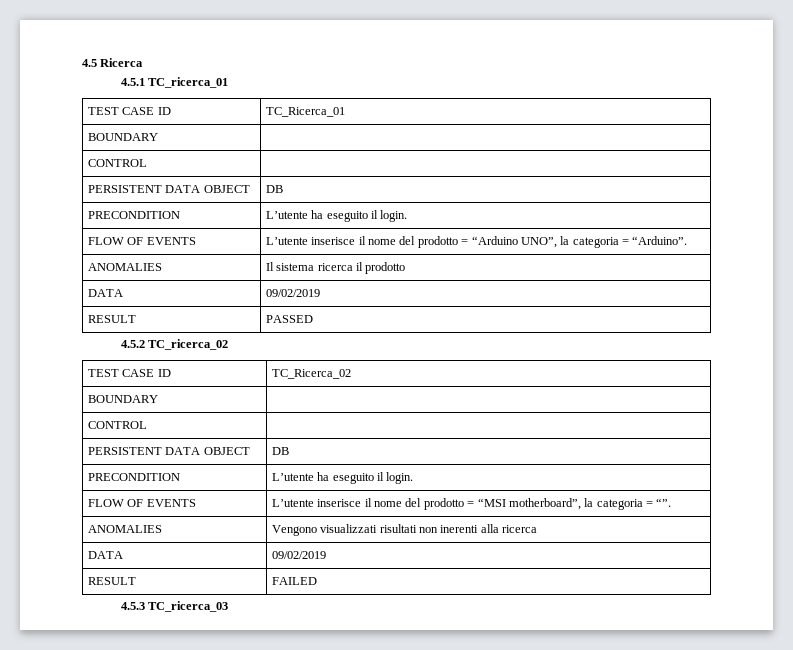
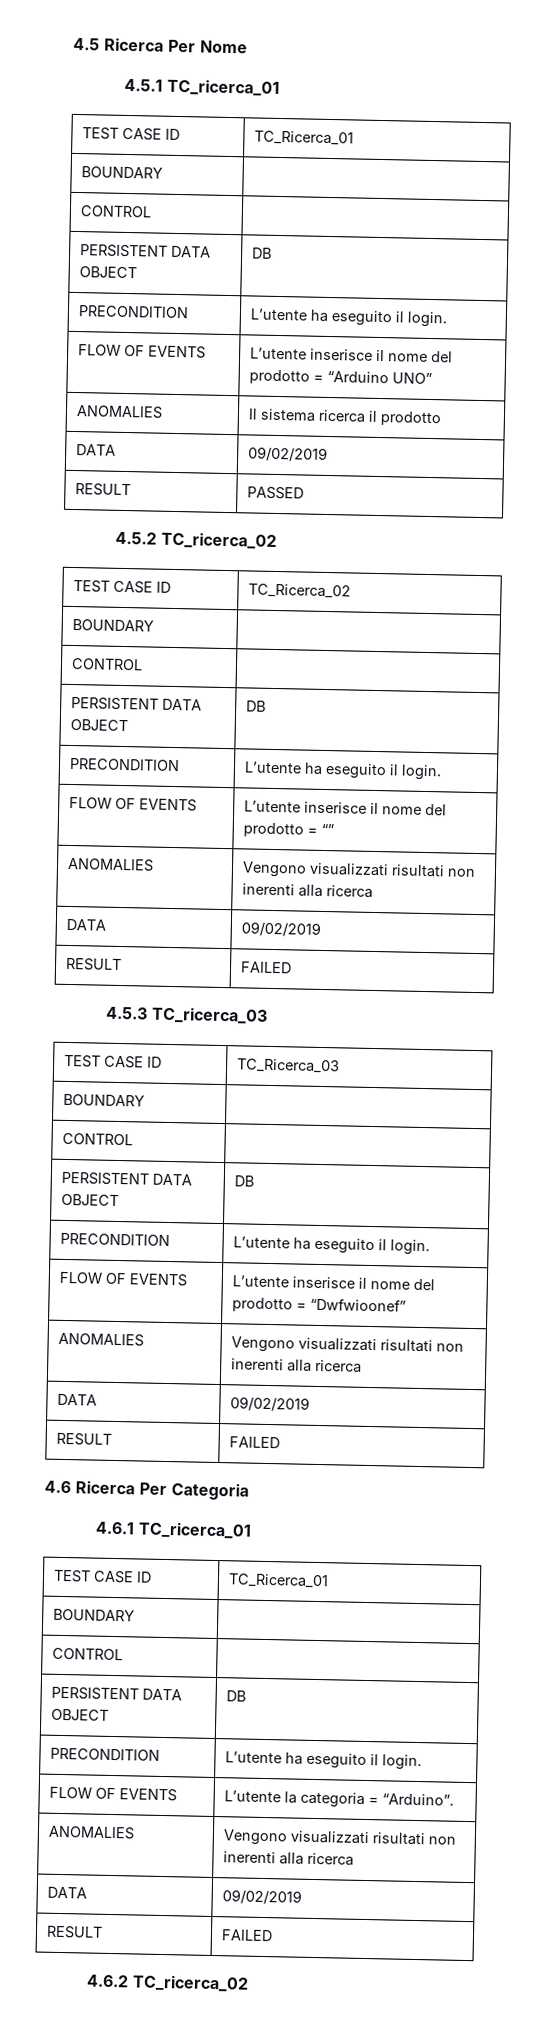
(144, 62) none -> [168,39,248,54] Per Nome
[520,236,688,248] UNO”, la categoria = “Arduino”. -> [392,372,433,385] UNO”
[477,498,672,510] “MSI motherboard”, la categoria = “”. -> [321,823,335,836] “”
(229, 606) none -> [64,1054,163,1069] [236,1058,341,1074] [63,1093,146,1107] [62,1132,134,1146] [61,1171,193,1186] [61,1193,120,1207] [234,1175,255,1187] [60,1232,171,1247] [233,1236,431,1256] [59,1271,188,1287] [232,1275,436,1291] [232,1297,407,1313] [58,1332,145,1347] [231,1336,465,1353] [231,1358,363,1373] [57,1393,98,1406] [230,1396,311,1412] [56,1432,113,1446] [229,1436,281,1449] [44,1480,249,1501] [94,1521,252,1539] [53,1569,153,1584] [228,1573,330,1589] [53,1608,136,1622] [52,1647,124,1661] [51,1686,183,1701] [51,1708,110,1721] [226,1690,247,1702] [50,1747,161,1761] [225,1751,423,1771] [49,1786,178,1802] [224,1790,455,1808] [48,1825,136,1840] [223,1829,457,1846] [223,1851,355,1866] [47,1886,88,1899] [222,1889,303,1905] [46,1925,104,1939] [221,1929,274,1942] [85,1974,249,1992] // TEST CASE ID | TC_Ricerca_03 // BOUNDARY | // CONTROL | // PERSISTENT DATA OBJECT | DB // PRECONDITION | L’utente ha eseguito il login. // FLOW OF EVENTS | L’utente inserisce il nome del prodotto = “Dwfwioonef” // ANOMALIES | Vengono visualizzati risultati non inerenti alla ricerca // DATA | 09/02/2019 // RESULT | FAILED // 4.6 Ricerca Per Categoria // 4.6.1 TC_ricerca_01 // TEST CASE ID | TC_Ricerca_01 // BOUNDARY | // CONTROL | // PERSISTENT DATA OBJECT | DB // PRECONDITION | L’utente ha eseguito il login. // FLOW OF EVENTS | L’utente la categoria = “Arduino”. // ANOMALIES | Vengono visualizzati risultati non inerenti alla ricerca // DATA | 09/02/2019 // RESULT | FAILED // 4.6.2 TC_ricerca_02

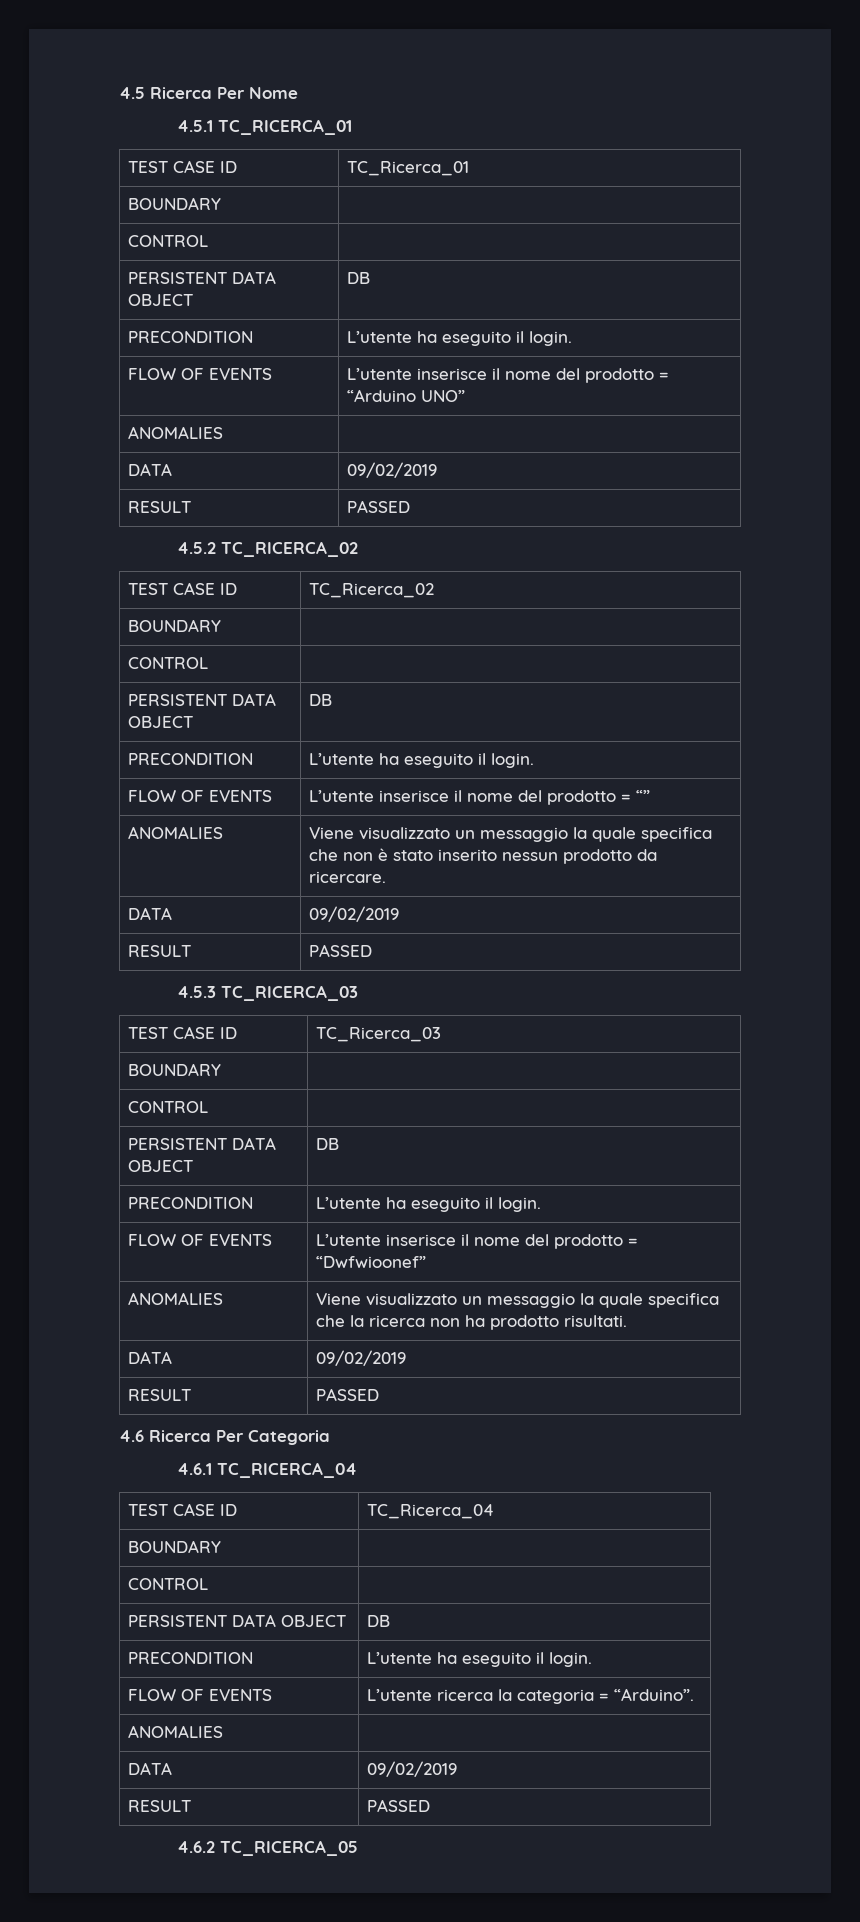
[166,78,280,96] TC_ricerca_01 -> [218,119,353,135] TC_RICERCA_01
[248,408,443,427] Il sistema ricerca il prodotto -> (224, 432) none
[160,531,277,549] TC_ricerca_02 -> [221,541,359,557] TC_RICERCA_02
[242,861,477,878] [242,883,374,898] [66,918,107,931] [241,921,322,937] [65,957,123,972] [240,961,293,974] Vengono visualizzati risultati non inerenti alla ricerca // DATA | 09/02/2019 // RESULT | FAILED -> [309,827,713,842] [309,848,658,864] [309,871,387,883] [128,907,173,920] [309,906,400,922] [128,945,192,957] [309,944,373,957] Viene visualizzato un messaggio la quale specifica che non è stato inserito nessun prodotto da ricercare. // DATA | 09/02/2019 // RESULT | PASSED
[150,1006,268,1024] TC_ricerca_03 -> [221,985,359,1001] TC_RICERCA_03
[231,1336,465,1353] [231,1358,363,1373] [57,1393,98,1406] [230,1396,311,1412] [56,1432,113,1446] [229,1436,281,1449] Vengono visualizzati risultati non inerenti alla ricerca // DATA | 09/02/2019 // RESULT | FAILED -> [316,1293,720,1308] [316,1315,628,1330] [128,1351,173,1364] [316,1350,407,1366] [128,1389,192,1401] [316,1388,380,1401] Viene visualizzato un messaggio la quale specifica che la ricerca non ha prodotto risultati. // DATA | 09/02/2019 // RESULT | PASSED
[137,1521,252,1539] [53,1569,153,1584] [228,1573,330,1589] TC_ricerca_01 // TEST CASE ID | TC_Ricerca_01 -> [217,1462,358,1478] [128,1503,238,1516] [367,1504,495,1519] TC_RICERCA_04 // TEST CASE ID | TC_Ricerca_04
(282, 1796) none -> [437,1689,494,1701] ricerca
[223,1829,457,1846] [223,1851,355,1866] [47,1886,88,1899] [222,1889,303,1905] [46,1925,104,1939] [221,1929,274,1942] Vengono visualizzati risultati non inerenti alla ricerca // DATA | 09/02/2019 // RESULT | FAILED -> [128,1762,173,1775] [367,1761,458,1777] [128,1800,192,1812] [367,1799,431,1812] // DATA | 09/02/2019 // RESULT | PASSED
[131,1974,249,1992] TC_ricerca_02 -> [220,1840,359,1856] TC_RICERCA_05

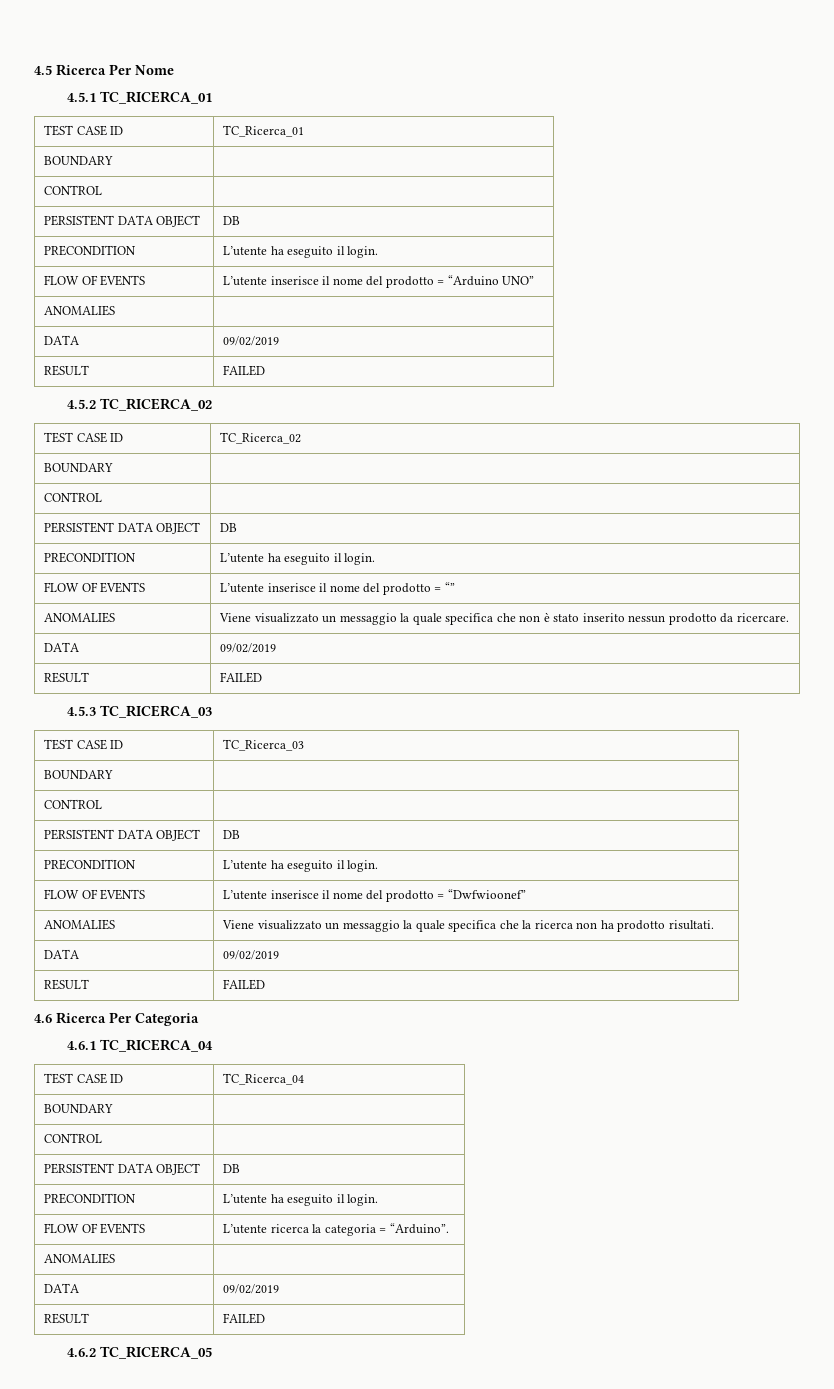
[347,500,411,513] PASSED -> [223,365,266,376] FAILED
[309,944,373,957] PASSED -> [220,672,263,683] FAILED
[316,1388,380,1401] PASSED -> [223,979,266,990] FAILED
[367,1799,431,1812] PASSED -> [223,1313,266,1324] FAILED

